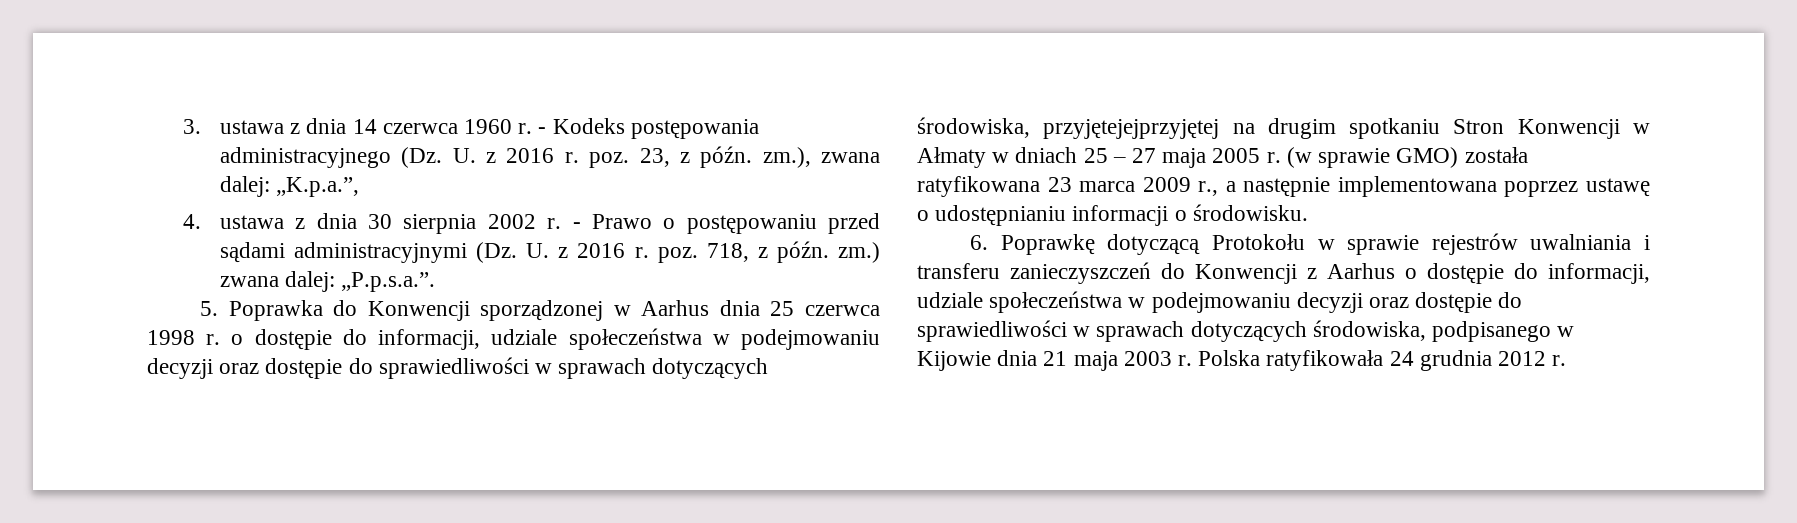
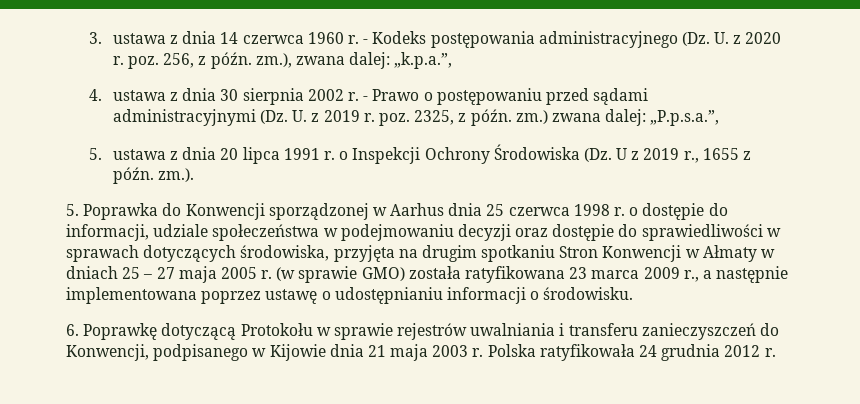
[506,148,670,168] 2016 r. poz. 23, -> [745,32,782,44] [112,53,195,69] 2020 r. poz. 256,
[276,177,360,197] „K.p.a.”, -> [394,52,453,69] „k.p.a.”,
[577,243,749,263] 2016 r. poz. 718, -> [323,110,455,126] 2019 r. poz. 2325,
[341,272,436,292] „P.p.s.a.”. -> [650,110,720,126] [89,144,751,164] [112,167,195,184] „P.p.s.a.”, // 5. ustawa z dnia 20 lipca 1991 r. o Inspekcji Ochrony Środowiska (Dz. U z 2019 r., 1655 z późn. zm.).
[1043,119,1220,139] przyjętejejprzyjętej -> [333,245,395,262] przyjęta
[1195,263,1650,284] [917,291,1523,313] [917,320,1426,342] Konwencji z Aarhus o dostępie do informacji, udziale społeczeństwa w podejmowaniu decyzji oraz dostępie do sprawiedliwości w sprawach dotyczących środowiska, -> [66,344,149,361] Konwencji,

